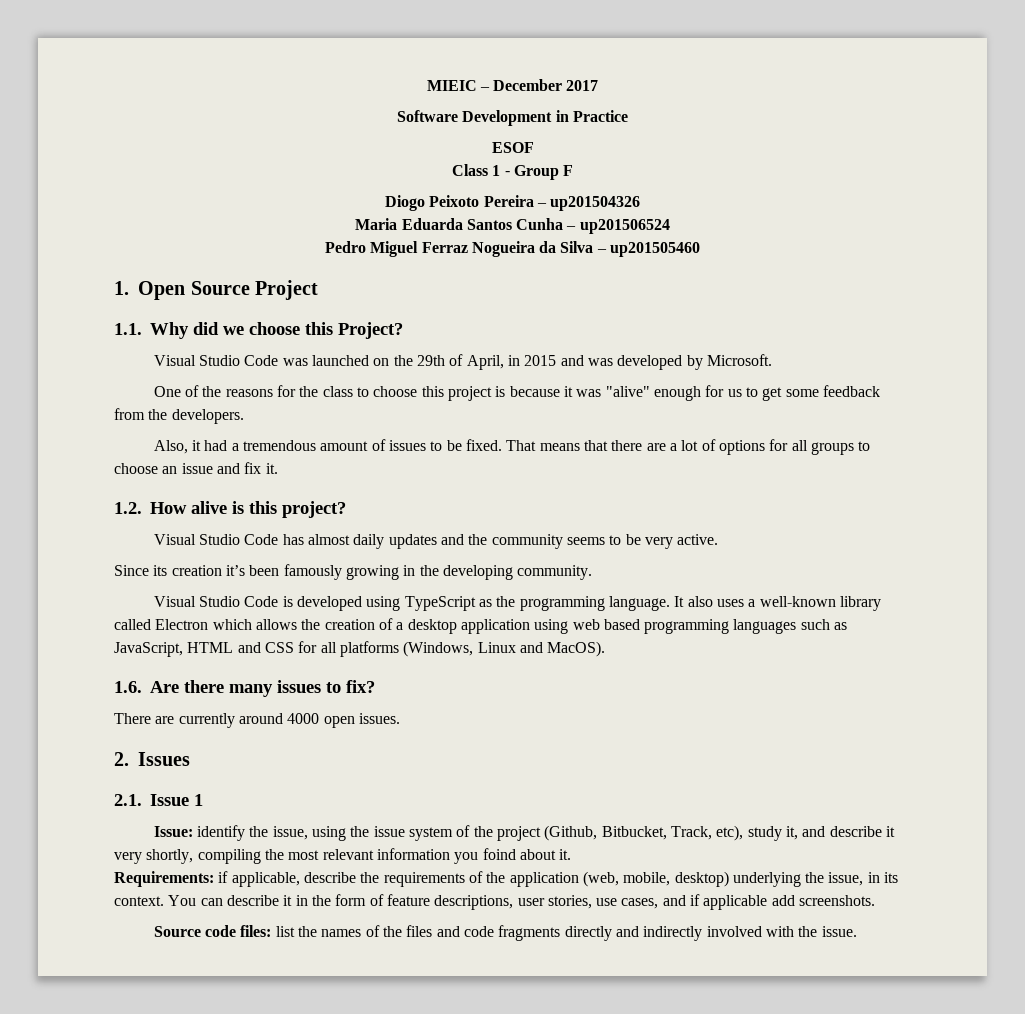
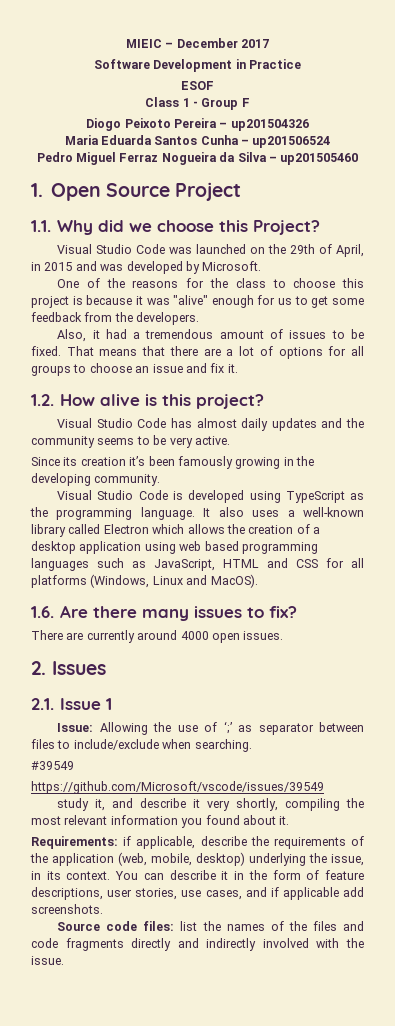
[197,825,744,841] identify the issue, using the issue system of the project (Github, Bitbucket, Track, etc), -> [99,721,364,735] [31,739,252,752] [31,761,74,770] [31,781,324,794] Allowing the use of ‘;’ as separator between files to include/exclude when searching. // #39549 // https://github.com/Microsoft/vscode/issues/39549 //
[482,848,516,860] foind -> [205,815,240,825] found

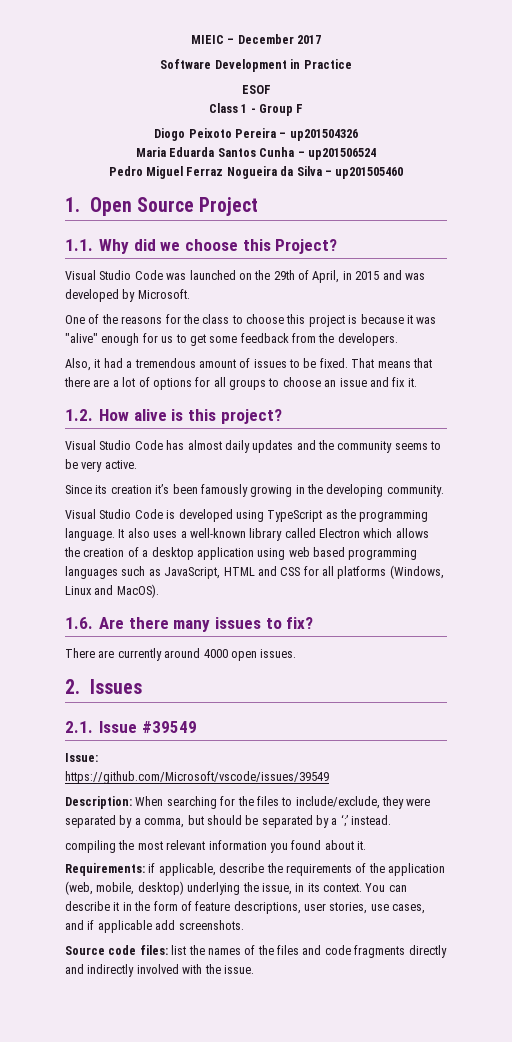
[106,698,113,710] 1 -> [141,721,197,733] #39549
[99,721,364,735] [31,739,252,752] [31,761,74,770] [31,781,324,794] [57,798,279,811] Allowing the use of ‘;’ as separator between files to include/exclude when searching. // #39549 // https://github.com/Microsoft/vscode/issues/39549 // study it, and describe it very shortly, -> [65,771,329,784] [65,796,431,809] [65,814,392,828] // https://github.com/Microsoft/vscode/issues/39549 // Description: When searching for the files to include/exclude, they were separated by a comma, but should be separated by a ‘;’ instead. //

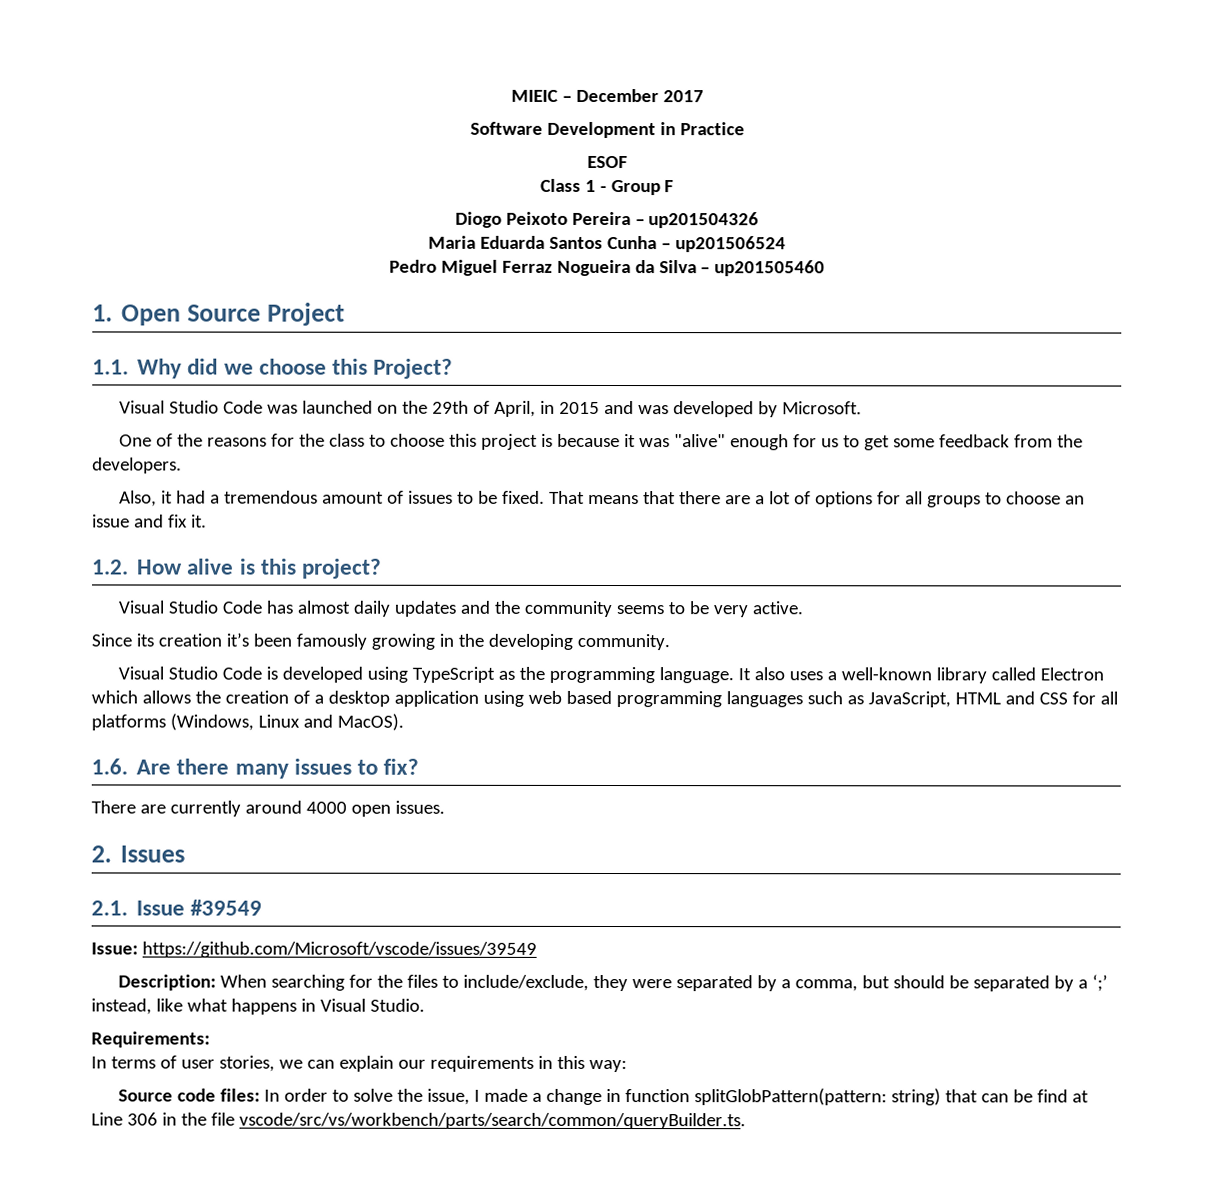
(98, 757) // -> (138, 948) none
[351,815,392,825] [65,840,366,853] [65,863,445,876] [65,881,407,895] [65,901,426,914] [65,920,244,933] [65,945,447,958] [65,964,254,977] instead. // compiling the most relevant information you found about it. // Requirements: if applicable, describe the requirements of the application (web, mobile, desktop) underlying the issue, in its context. You can describe it in the form of feature descriptions, user stories, use cases, and if applicable add screenshots. // Source code files: list the names of the files and code fragments directly and indirectly involved with the issue. -> [91,998,425,1015] [91,1031,210,1048] [91,1055,627,1073] [118,1088,1090,1106] [91,1112,746,1130] instead, like what happens in Visual Studio. // Requirements: // In terms of user stories, we can explain our requirements in this way: // Source code files: In order to solve the issue, I made a change in function splitGlobPattern(pattern: string) that can be find at Line 306 in the file vscode/src/vs/workbench/parts/search/common/queryBuilder.ts.

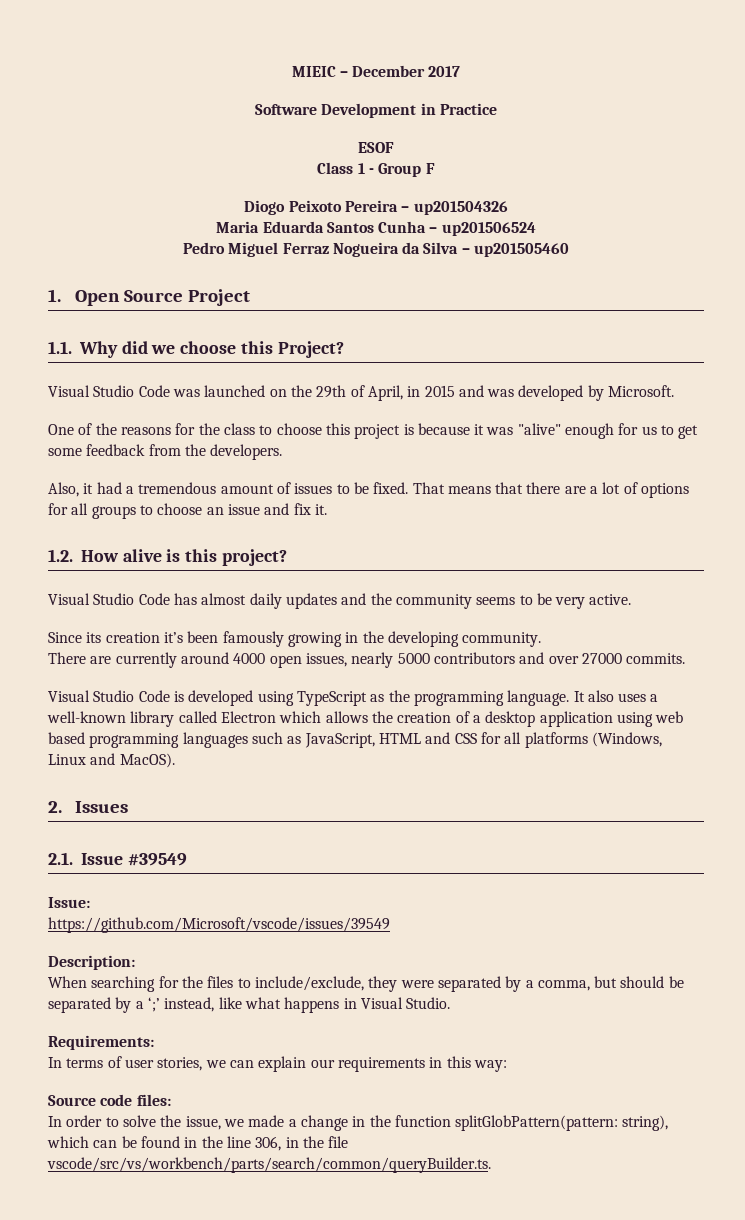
(670, 642) none -> [48,652,686,668] // There are currently around 4000 open issues, nearly 5000 contributors and over 27000 commits.
[91,758,420,779] [91,800,445,817] // 1.6. Are there many issues to fix? // There are currently around 4000 open issues. -> (175, 760) none
(138, 948) none -> (90, 902) //
(217, 982) none -> (135, 962) //
(261, 1095) none -> (171, 1100) //
[474,1089,481,1102] I -> [223,1119,244,1127] we
(622, 1096) none -> [369,1115,391,1127] the
[891,1088,1090,1106] [91,1112,158,1126] string) that can be find at Line 306 -> [622,1115,669,1131] [47,1136,282,1151] string), which can be found in the line 306,

